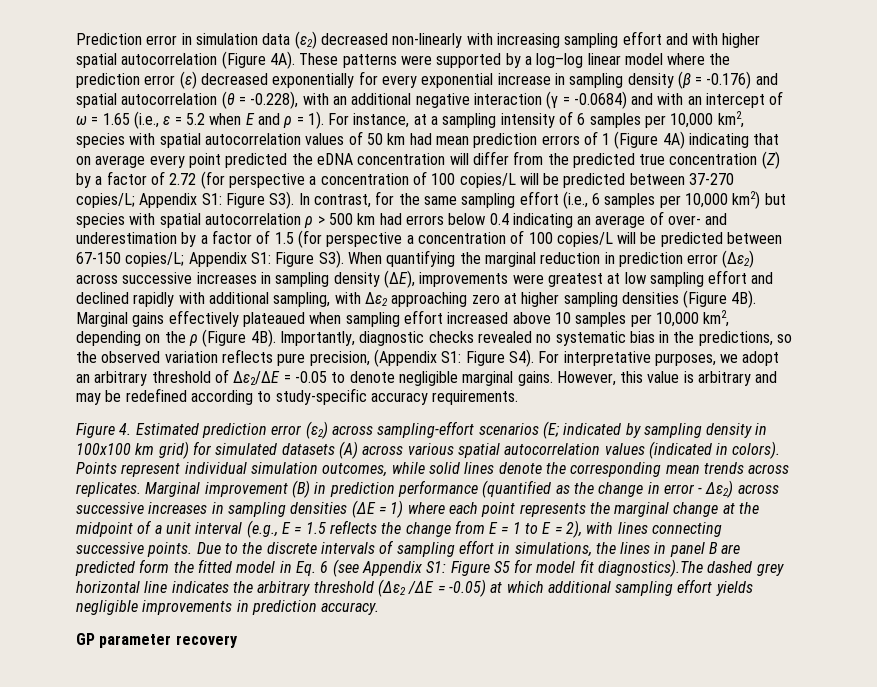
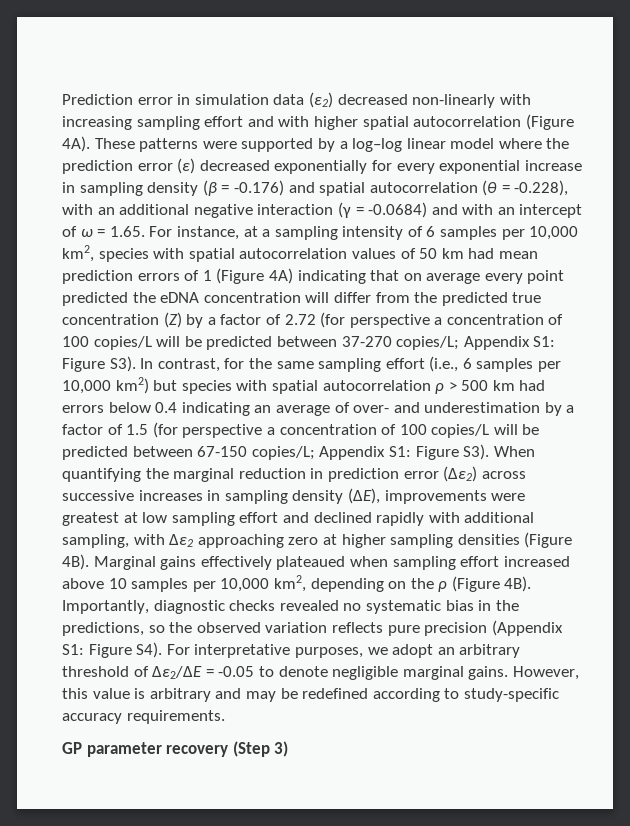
[102,111,324,129] 1.65 (i.e., ε = 5.2 when E and ρ = 1). -> [109,226,145,237] 1.65.
[309,351,370,366] precision, -> [424,622,488,636] precision
[76,421,768,439] [76,441,781,459] [76,462,790,477] [76,480,779,498] [76,500,760,518] [76,520,723,538] [76,540,741,557] [75,559,784,577] [76,579,753,597] [76,600,380,615] // Figure 4. Estimated prediction error (ε2) across sampling-effort scenarios (E; indicated by sampling density in 100x100 km grid) for simulated datasets (A) across various spatial autocorrelation values (indicated in colors). Points represent individual simulation outcomes, while solid lines denote the corresponding mean trends across replicates. Marginal improvement (B) in prediction performance (quantified as the change in error - Δε2) across successive increases in sampling densities (ΔE = 1) where each point represents the marginal change at the midpoint of a unit interval (e.g., E = 1.5 reflects the change from E = 1 to E = 2), with lines connecting successive points. Due to the discrete intervals of sampling effort in simulations, the lines in panel B are predicted form the fitted model in Eq. 6 (see Appendix S1: Figure S5 for model fit diagnostics).The dashed grey horizontal line indicates the arbitrary threshold (Δε2 /ΔE = -0.05) at which additional sampling effort yields negligible improvements in prediction accuracy. -> (225, 717) none
(238, 641) none -> [232,741,289,757] (Step 3)

